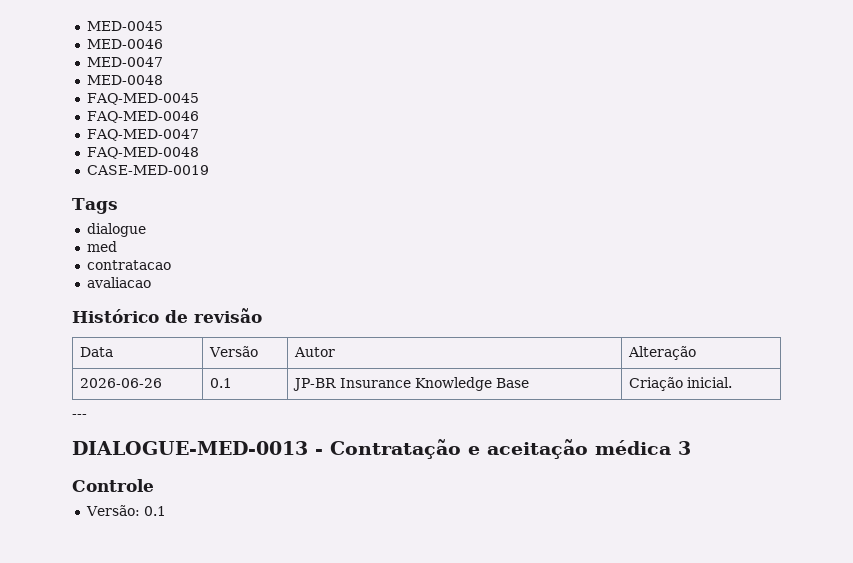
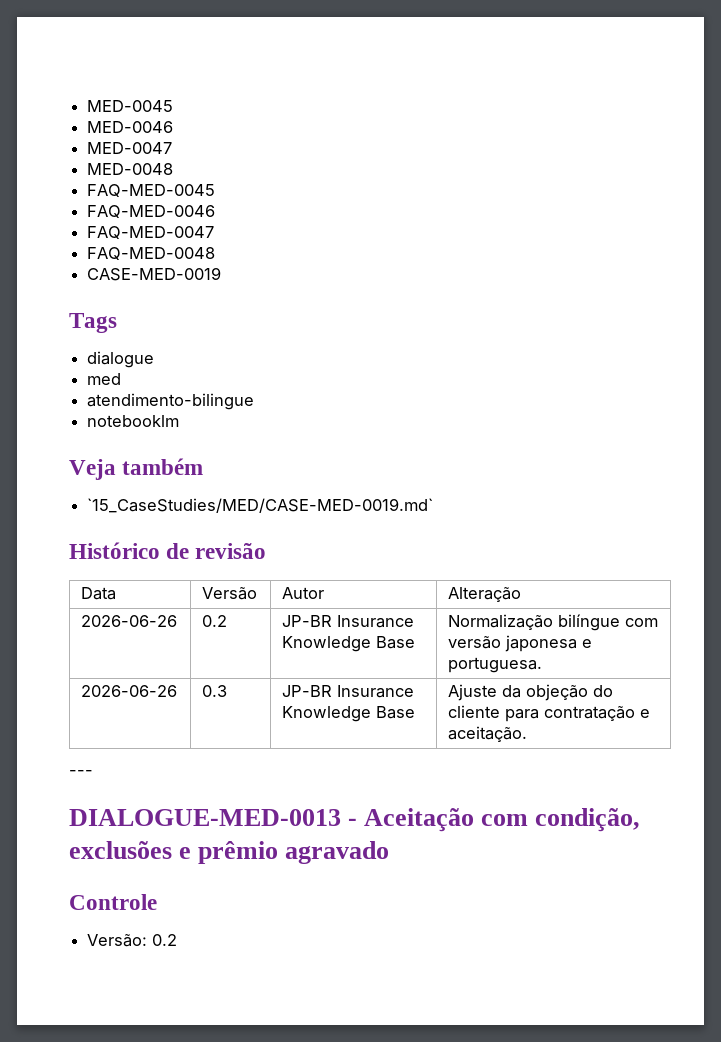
[86,260,171,270] [86,277,151,288] contratacao // avaliacao -> [87,393,255,410] [87,415,180,427] [69,458,204,480] [87,498,434,513] atendimento-bilingue // notebooklm // Veja também // `15_CaseStudies/MED/CASE-MED-0019.md`
[209,378,232,388] [292,377,529,391] [628,377,732,391] [72,414,87,418] [72,439,691,459] 0.1 | JP-BR Insurance Knowledge Base | Criação inicial. // --- // DIALOGUE-MED-0013 - Contratação e aceitação médica 3 -> [202,615,228,627] [282,615,415,628] [282,636,416,652] [448,614,659,631] [448,635,593,652] [448,657,543,673] [81,685,178,697] [202,685,228,697] [282,685,415,698] [282,706,416,722] [448,684,614,701] [448,705,651,722] [448,726,528,742] [69,770,93,776] [69,808,641,832] [69,841,390,864] 0.2 | JP-BR Insurance Knowledge Base | Normalização bilíngue com versão japonesa e portuguesa. // 2026-06-26 | 0.3 | JP-BR Insurance Knowledge Base | Ajuste da objeção do cliente para contratação e aceitação. // --- // DIALOGUE-MED-0013 - Aceitação com condição, exclusões e prêmio agravado
[143,506,166,516] 0.1 -> [152,934,178,946] 0.2

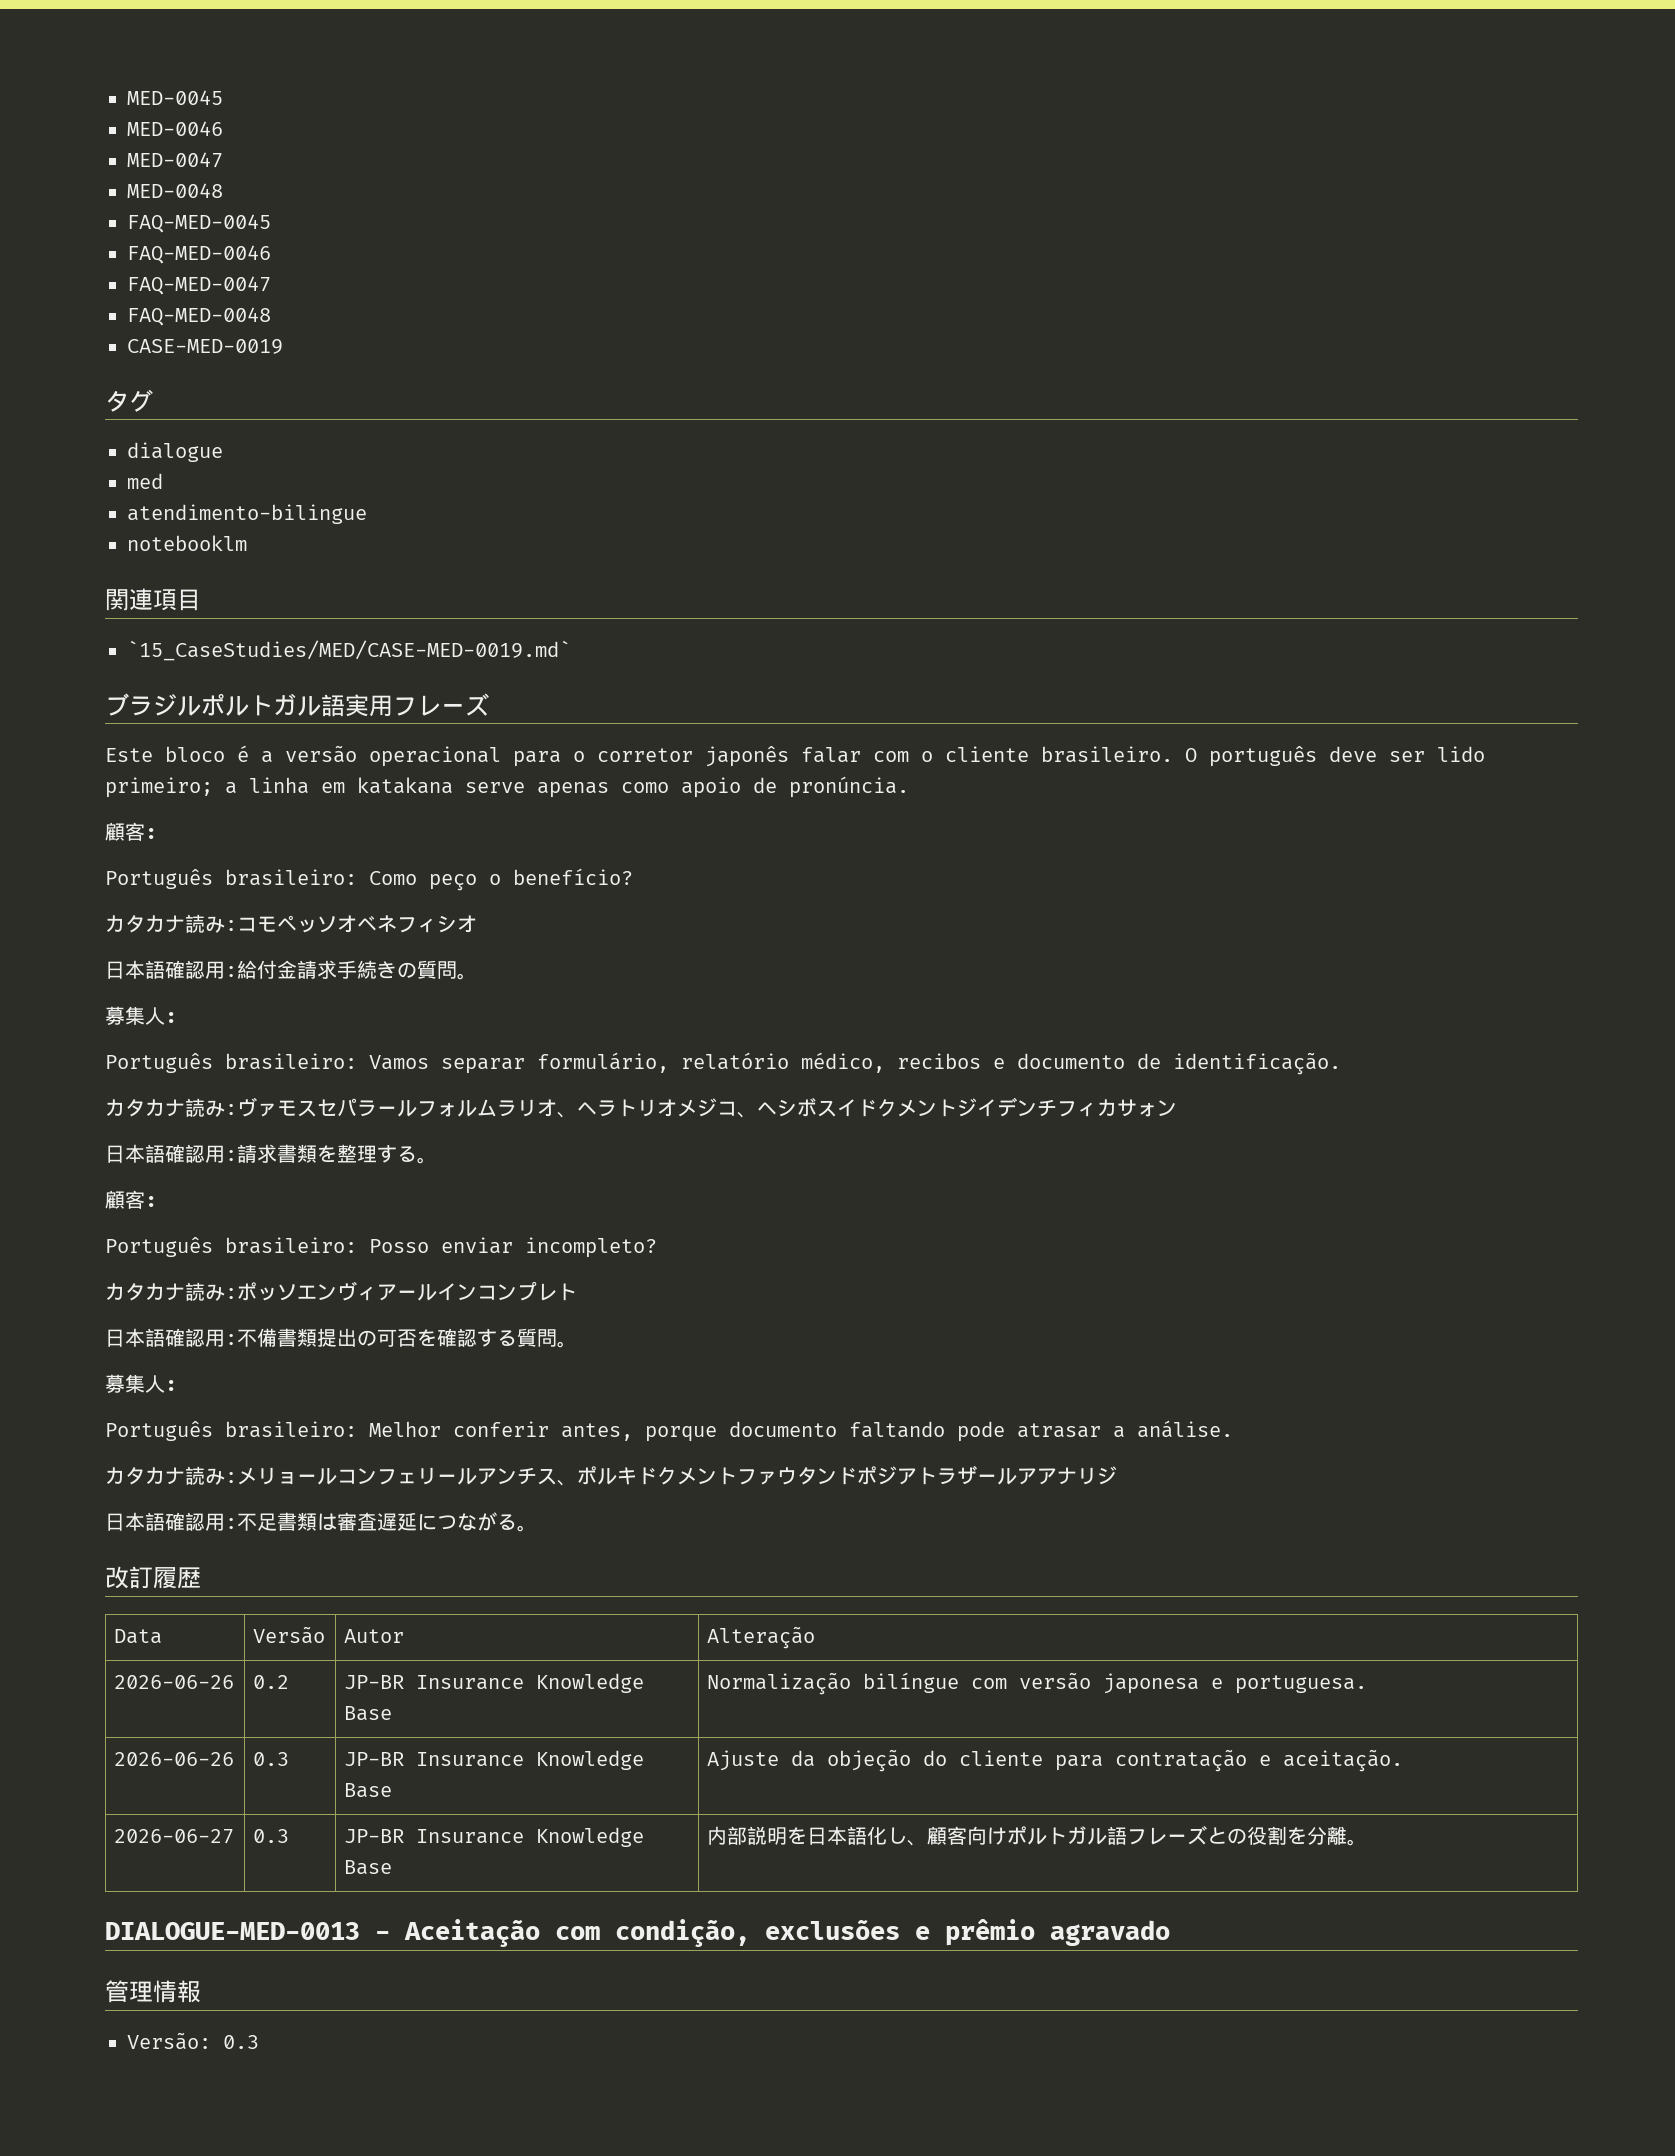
[69,313,117,333] Tags -> [105,389,153,412] タグ
[69,458,204,480] Veja também -> [105,588,201,611] 関連項目
[69,542,267,559] Histórico de revisão -> [105,693,489,717] [105,745,1485,767] [105,776,909,798] [105,822,157,841] [105,868,633,891] [105,914,477,933] [105,960,477,980] [105,1006,177,1025] [105,1052,1341,1075] [105,1097,1177,1118] [105,1144,437,1164] [105,1190,157,1209] [105,1237,657,1258] [105,1281,577,1301] [105,1328,577,1348] [105,1374,177,1393] [105,1420,1233,1442] [105,1465,1117,1486] [105,1512,537,1532] [105,1566,201,1589] ブラジルポルトガル語実用フレーズ // Este bloco é a versão operacional para o corretor japonês falar com o cliente brasileiro. O português deve ser lido primeiro; a linha em katakana serve apenas como apoio de pronúncia. // 顧客: // Português brasileiro: Como peço o benefício? // カタカナ読み:コモペッソオベネフィシオ // 日本語確認用:給付金請求手続きの質問。 // 募集人: // Português brasileiro: Vamos separar formulário, relatório médico, recibos e documento de identificação. // カタカナ読み:ヴァモスセパラールフォルムラリオ、ヘラトリオメジコ、ヘシボスイドクメントジイデンチフィカサォン // 日本語確認用:請求書類を整理する。 // 顧客: // Português brasileiro: Posso enviar incompleto? // カタカナ読み:ポッソエンヴィアールインコンプレト // 日本語確認用:不備書類提出の可否を確認する質問。 // 募集人: // Português brasileiro: Melhor conferir antes, porque documento faltando pode atrasar a análise. // カタカナ読み:メリョールコンフェリールアンチス、ポルキドクメントファウタンドポジアトラザールアアナリジ // 日本語確認用:不足書類は審査遅延につながる。 // 改訂履歴
[69,770,93,776] // --- -> [114,1829,235,1844] [253,1829,290,1843] [344,1827,645,1847] [344,1860,393,1875] [707,1825,1368,1846] // 2026-06-27 | 0.3 | JP-BR Insurance Knowledge Base | 内部説明を日本語化し、顧客向けポルトガル語フレーズとの役割を分離。
[69,894,157,910] Controle -> [105,1980,201,2003] 管理情報
[152,934,178,946] 0.2 -> [223,2035,259,2049] 0.3

